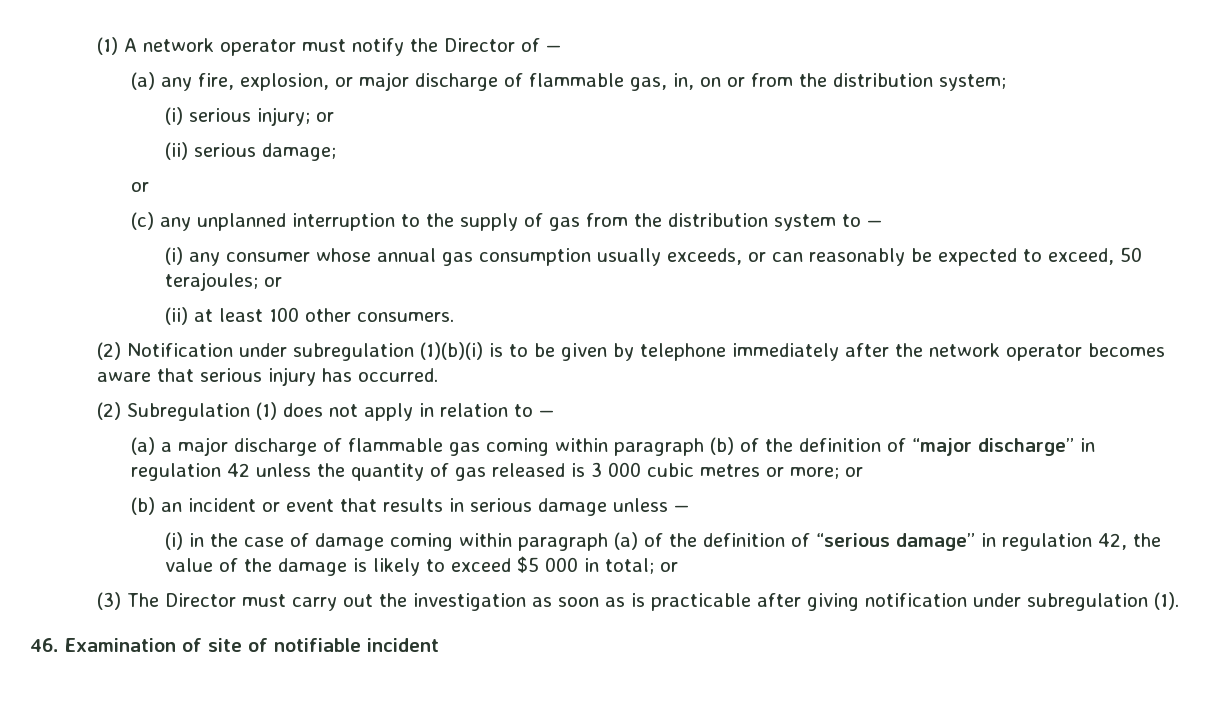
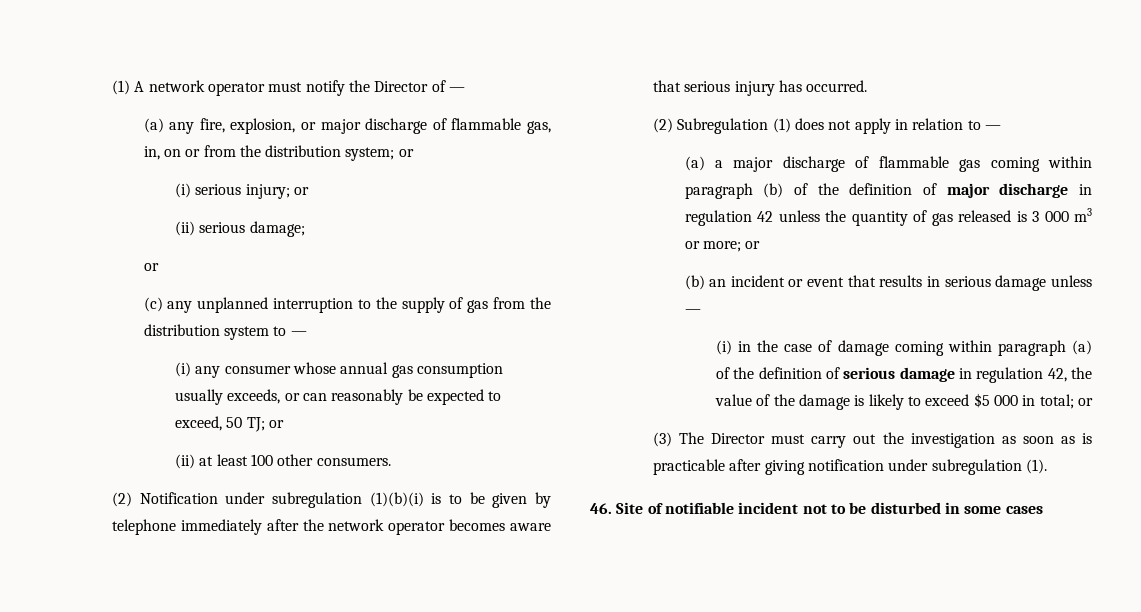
(1006, 82) none -> [398,149,414,157] or
[164,272,258,291] terajoules; -> [246,417,265,432] TJ;
[911,438,1074,456] “major discharge” -> [946,183,1069,198] major discharge
[646,463,760,477] cubic metres -> [1074,208,1092,222] m3
[815,533,975,551] “serious damage” -> [843,367,955,382] serious damage
[65,638,439,652] Examination of site of notifiable incident -> [616,502,1043,514] Site of notifiable incident not to be disturbed in some cases

